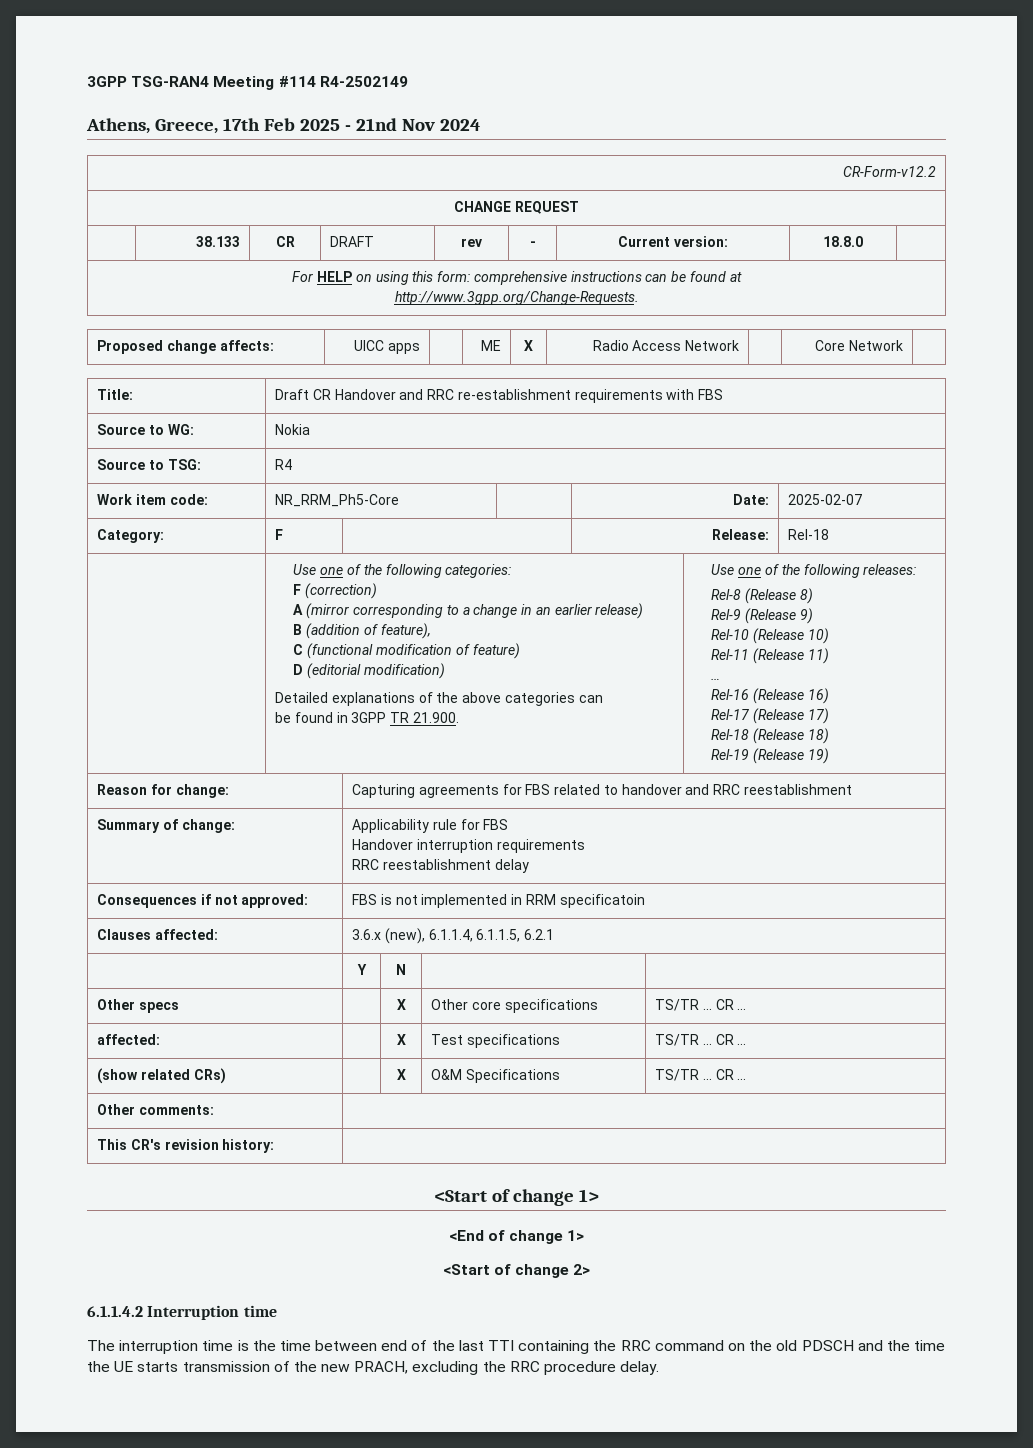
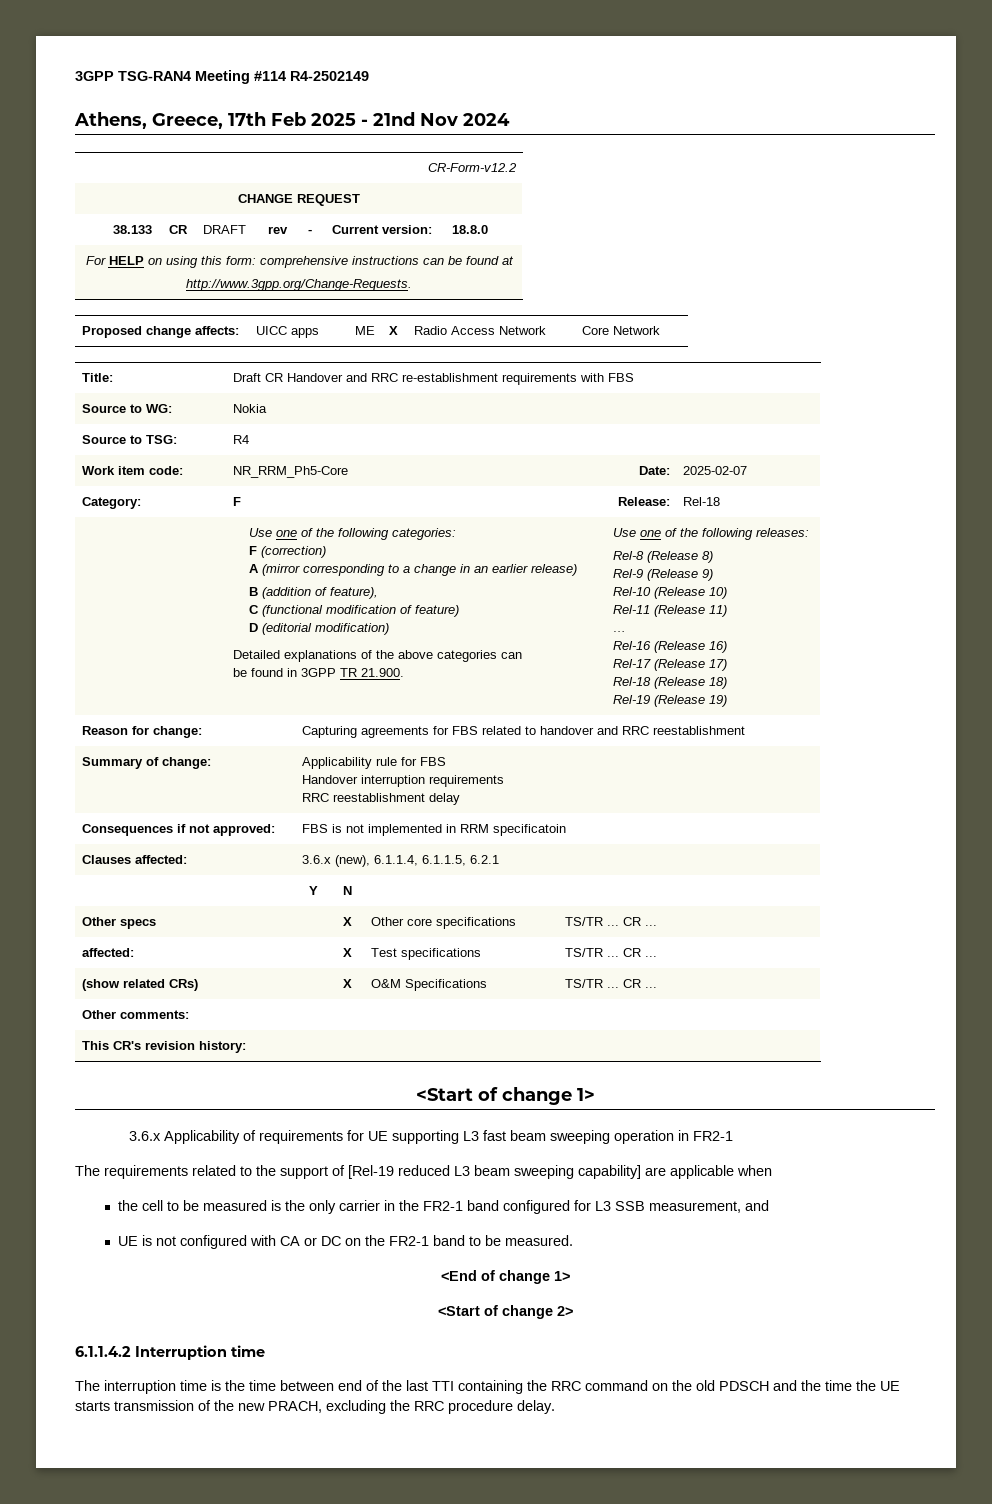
(599, 1195) none -> [129,1130,734,1144] [75,1165,772,1179] [118,1200,770,1214] [118,1235,574,1249] // 3.6.x Applicability of requirements for UE supporting L3 fast beam sweeping operation in FR2-1 // The requirements related to the support of [Rel-19 reduced L3 beam sweeping capability] are applicable when // the cell to be measured is the only carrier in the FR2-1 band configured for L3 SSB measurement, and // UE is not configured with CA or DC on the FR2-1 band to be measured.

